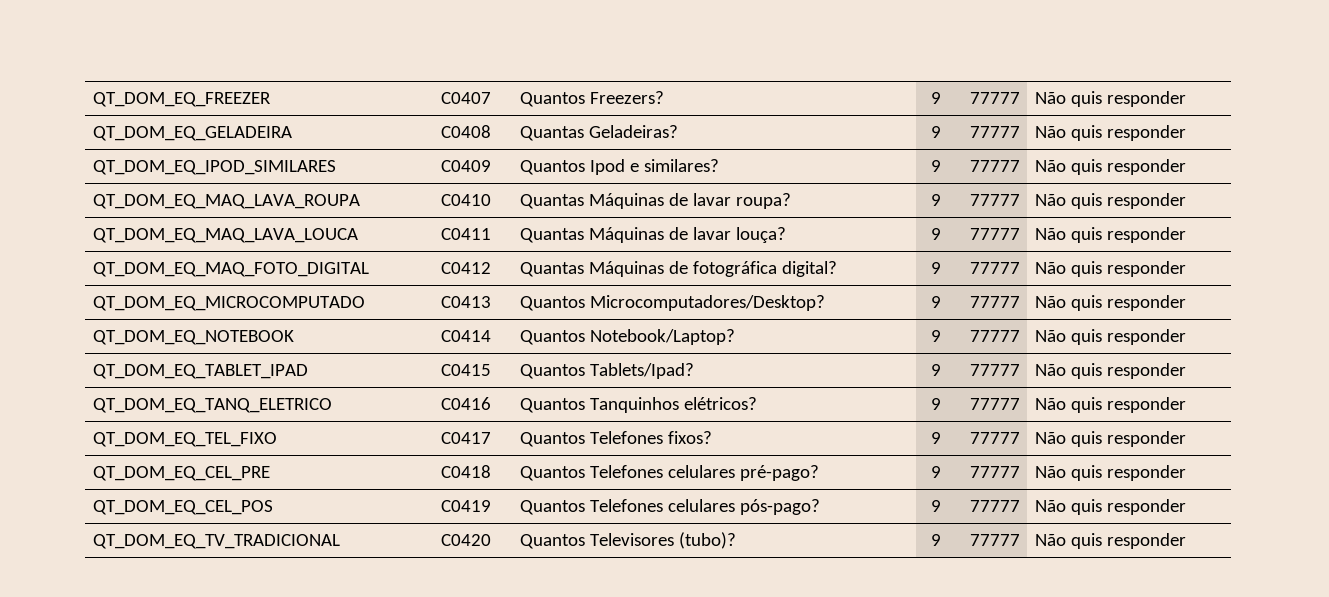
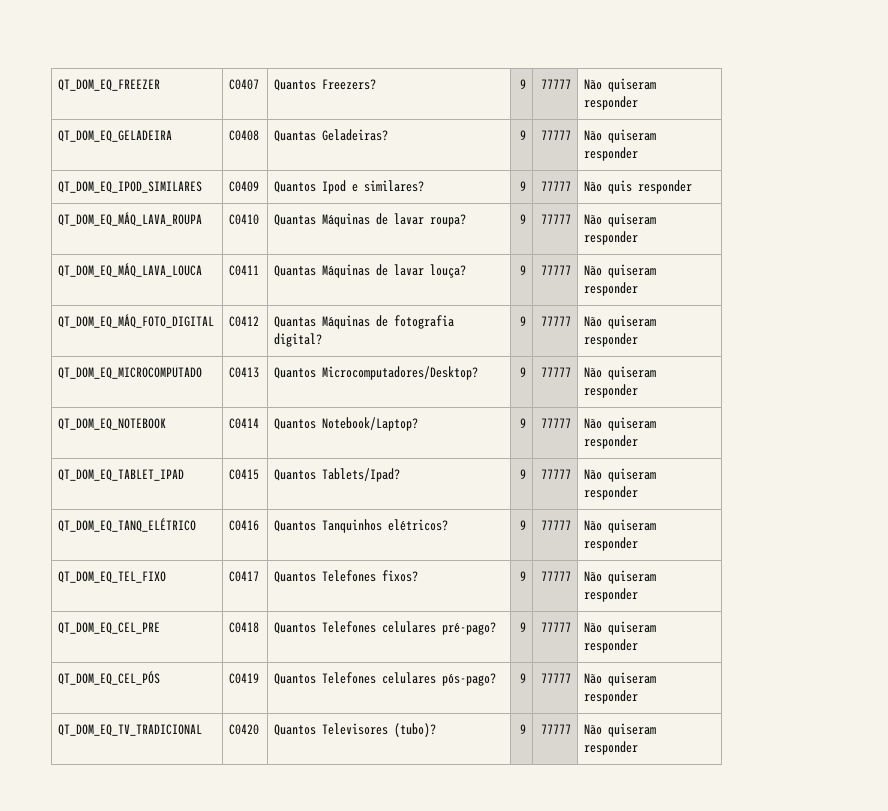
[1070,91,1102,107] quis -> [608,78,657,92] quiseram
[1070,125,1102,141] quis -> [608,129,657,143] quiseram
[92,194,360,209] QT_DOM_EQ_MAQ_LAVA_ROUPA -> [58,212,203,226] QT_DOM_EQ_MÁQ_LAVA_ROUPA
[1070,193,1186,209] [92,228,358,243] quis responder // QT_DOM_EQ_MAQ_LAVA_LOUCA -> [608,213,657,227] [584,231,639,245] [58,263,203,277] quiseram responder // QT_DOM_EQ_MÁQ_LAVA_LOUCA
[1070,227,1186,243] [92,262,369,277] quis responder // QT_DOM_EQ_MAQ_FOTO_DIGITAL -> [608,264,657,278] [584,282,639,296] [58,314,215,328] quiseram responder // QT_DOM_EQ_MÁQ_FOTO_DIGITAL
[692,261,777,277] fotográfica -> [394,315,455,329] fotografia
[1070,261,1102,277] quis -> [608,315,657,329] quiseram
[1070,295,1102,311] quis -> [608,366,657,380] quiseram
[1070,329,1102,345] quis -> [608,417,657,431] quiseram
[1070,363,1186,379] [92,398,332,413] quis responder // QT_DOM_EQ_TANQ_ELETRICO -> [608,468,657,482] [584,486,639,500] [58,518,197,532] quiseram responder // QT_DOM_EQ_TANQ_ELÉTRICO
[1070,397,1102,413] quis -> [608,519,657,533] quiseram
[1070,431,1102,447] quis -> [608,570,657,584] quiseram
[1070,465,1186,481] [92,500,273,515] quis responder // QT_DOM_EQ_CEL_POS -> [608,621,657,635] [584,639,639,653] [58,671,161,685] quiseram responder // QT_DOM_EQ_CEL_PÓS
[1070,499,1102,515] quis -> [608,672,657,686] quiseram
[1070,533,1102,549] quis -> [608,723,657,737] quiseram

